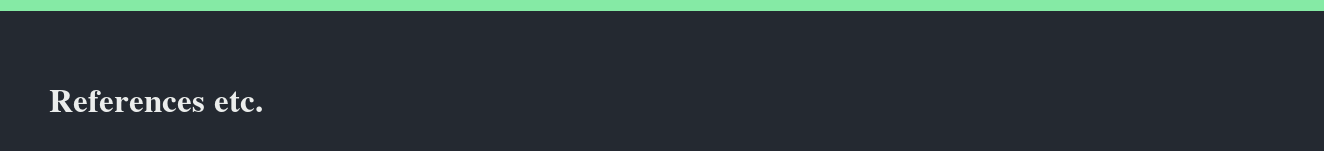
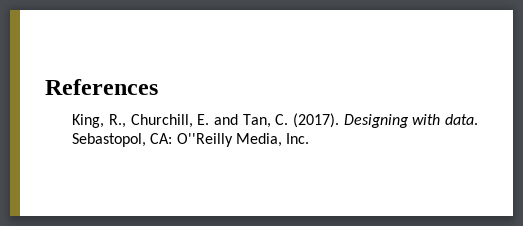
[213,91,263,112] etc. -> [72,113,478,128] [72,133,309,147] // King, R., Churchill, E. and Tan, C. (2017). Designing with data. Sebastopol, CA: O''Reilly Media, Inc.

